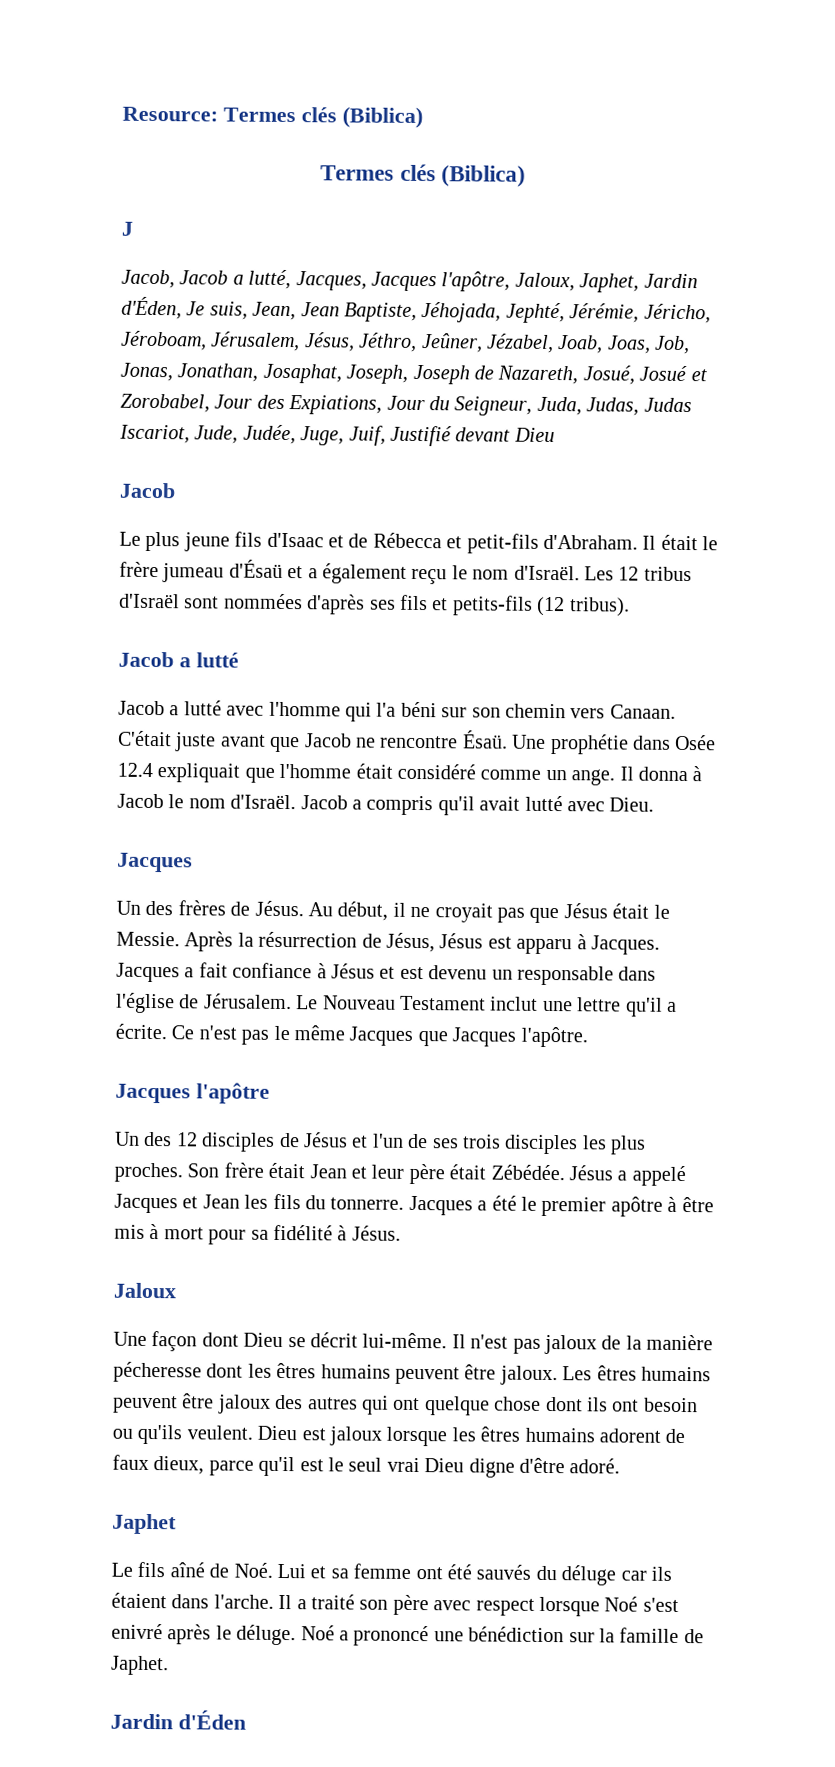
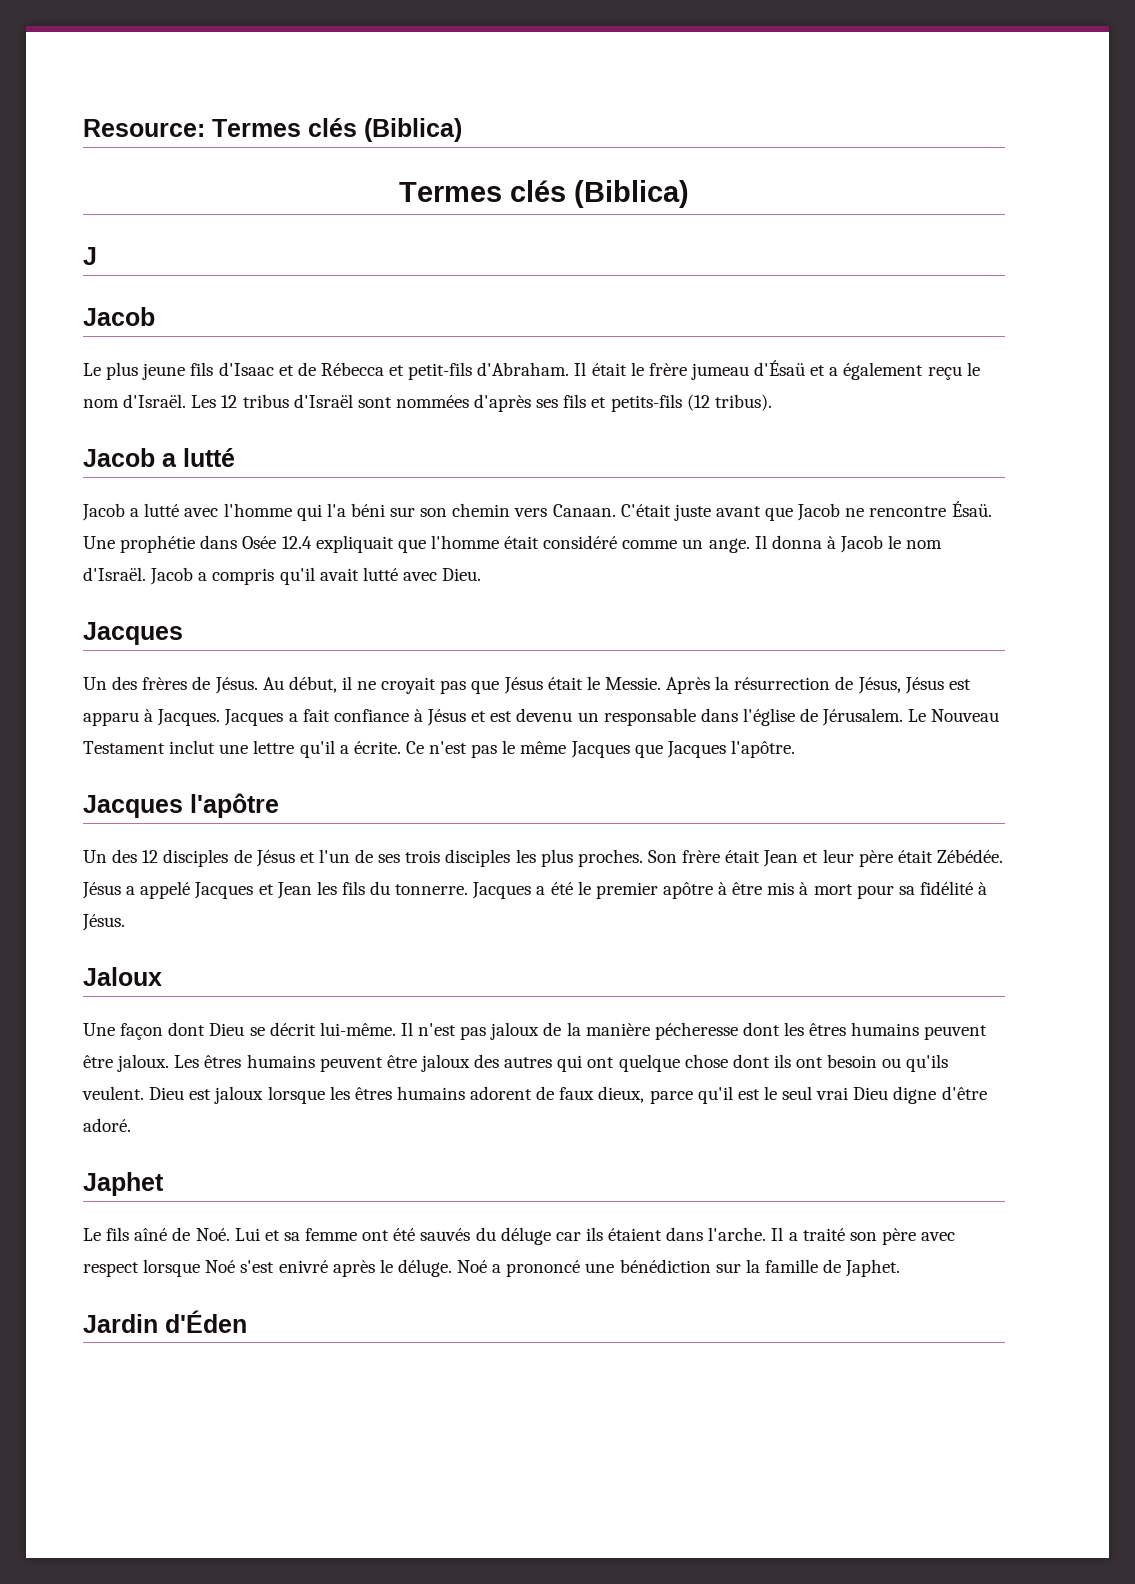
[121,269,698,293] [121,296,711,324] [120,330,691,355] [120,362,707,385] [120,393,692,416] [119,424,555,447] // Jacob, Jacob a lutté, Jacques, Jacques l'apôtre, Jaloux, Japhet, Jardin d'Éden, Je suis, Jean, Jean Baptiste, Jéhojada, Jephté, Jérémie, Jéricho, Jéroboam, Jérusalem, Jésus, Jéthro, Jeûner, Jézabel, Joab, Joas, Job, Jonas, Jonathan, Josaphat, Joseph, Joseph de Nazareth, Josué, Josué et Zorobabel, Jour des Expiations, Jour du Seigneur, Juda, Judas, Judas Iscariot, Jude, Judée, Juge, Juif, Justifié devant Dieu -> (97, 256) none

